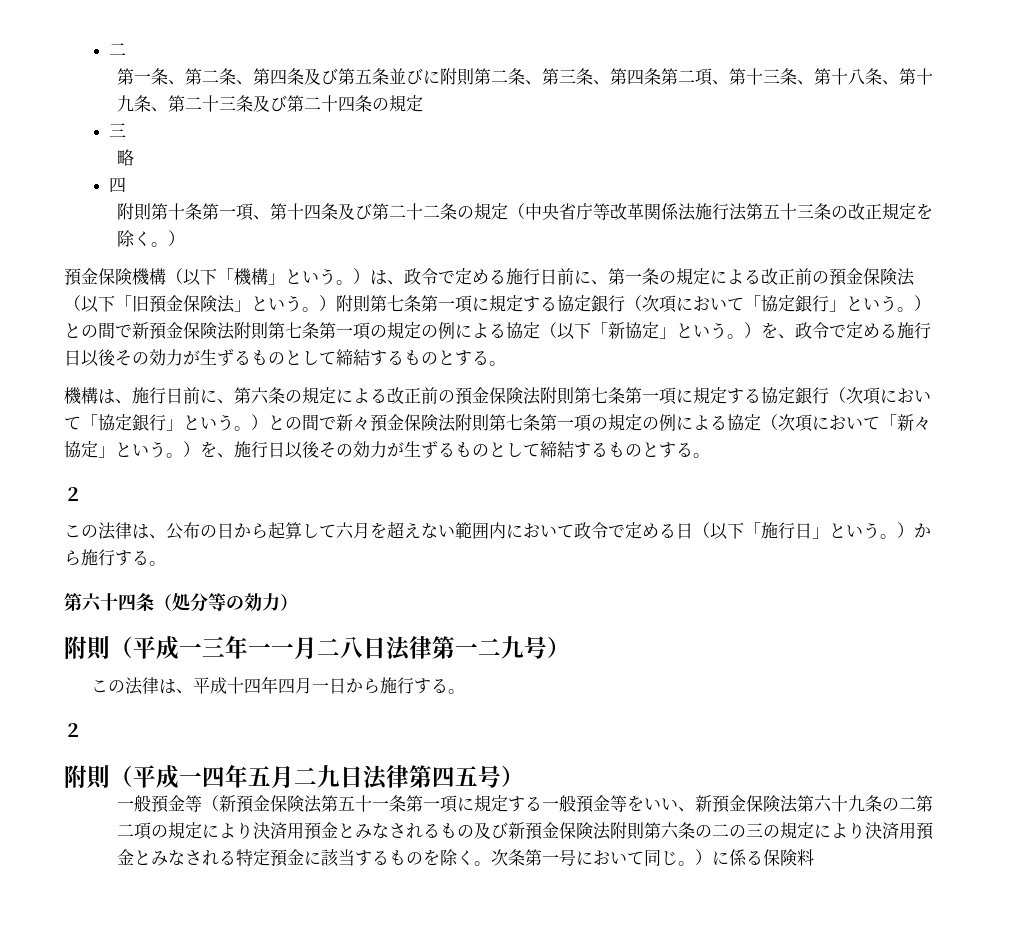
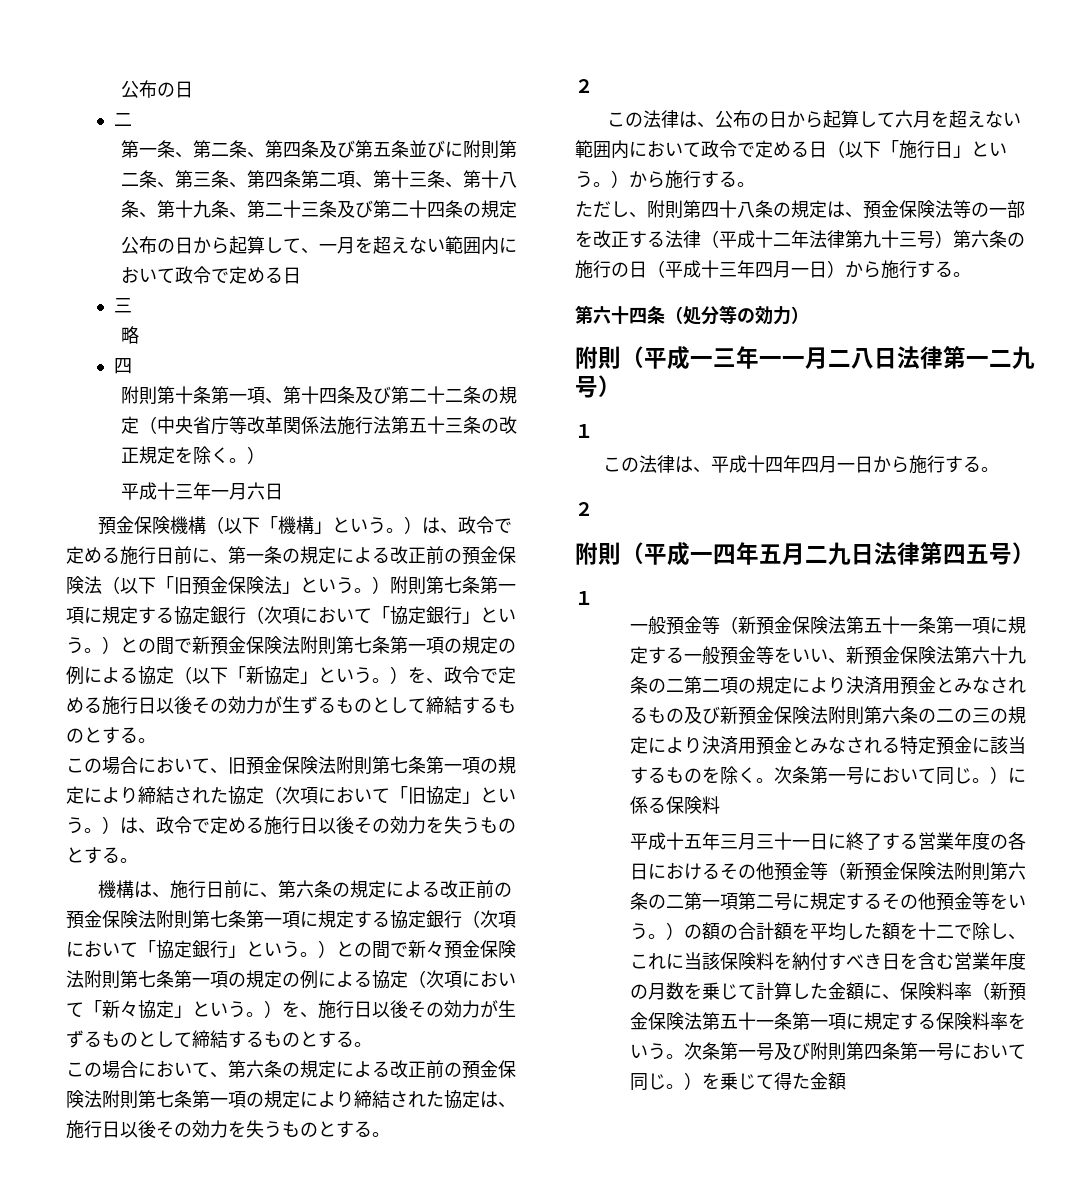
(109, 49) none -> [121,80,194,98] 公布の日 //
(424, 103) none -> [121,236,518,255] [121,266,302,284] // 公布の日から起算して、一月を超えない範囲内において政令で定める日
(186, 238) none -> [121,482,284,500] // 平成十三年一月六日
(506, 363) none -> [66,756,516,775] [66,786,516,805] [66,816,516,835] [66,847,138,864] // この場合において、旧預金保険法附則第七条第一項の規定により締結された協定（次項において「旧協定」という。）は、政令で定める施行日以後その効力を失うものとする。
(710, 455) none -> [66,1060,516,1079] [66,1090,516,1109] [66,1120,390,1139] // この場合において、第六条の規定による改正前の預金保険法附則第七条第一項の規定により締結された協定は、施行日以後その効力を失うものとする。
(166, 563) none -> [575,200,1025,219] [575,230,1025,249] [575,260,971,279] // ただし、附則第四十八条の規定は、預金保険法等の一部を改正する法律（平成十二年法律第九十三号）第六条の施行の日（平成十三年四月一日）から施行する。
(570, 647) none -> [575,424,593,438] // １
(524, 776) none -> [575,591,593,605] // １
(815, 857) none -> [630,832,1027,850] [630,862,1027,881] [630,892,1027,911] [630,922,1027,941] [630,952,1027,971] [630,982,1027,1001] [630,1012,1027,1030] [630,1042,1027,1061] [630,1072,847,1091] // 平成十五年三月三十一日に終了する営業年度の各日におけるその他預金等（新預金保険法附則第六条の二第一項第二号に規定するその他預金等をいう。）の額の合計額を平均した額を十二で除し、これに当該保険料を納付すべき日を含む営業年度の月数を乗じて計算した金額に、保険料率（新預金保険法第五十一条第一項に規定する保険料率をいう。次条第一号及び附則第四条第一号において同じ。）を乗じて得た金額

